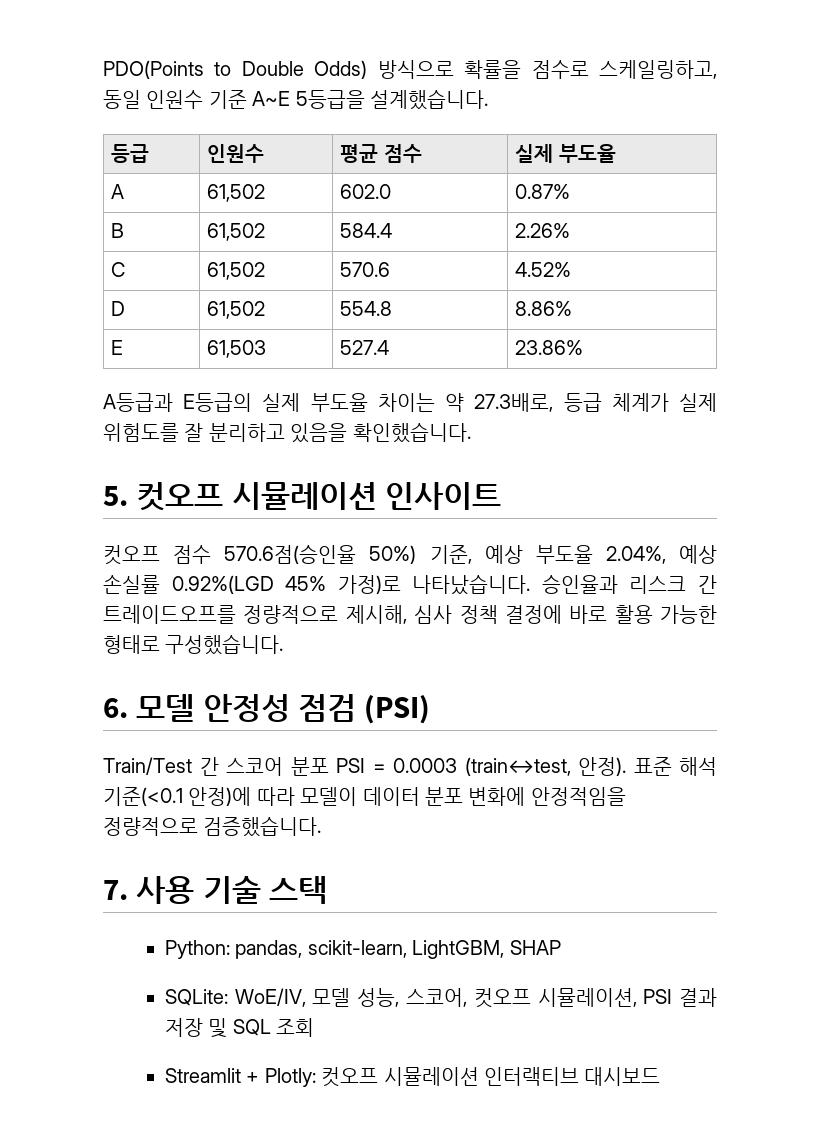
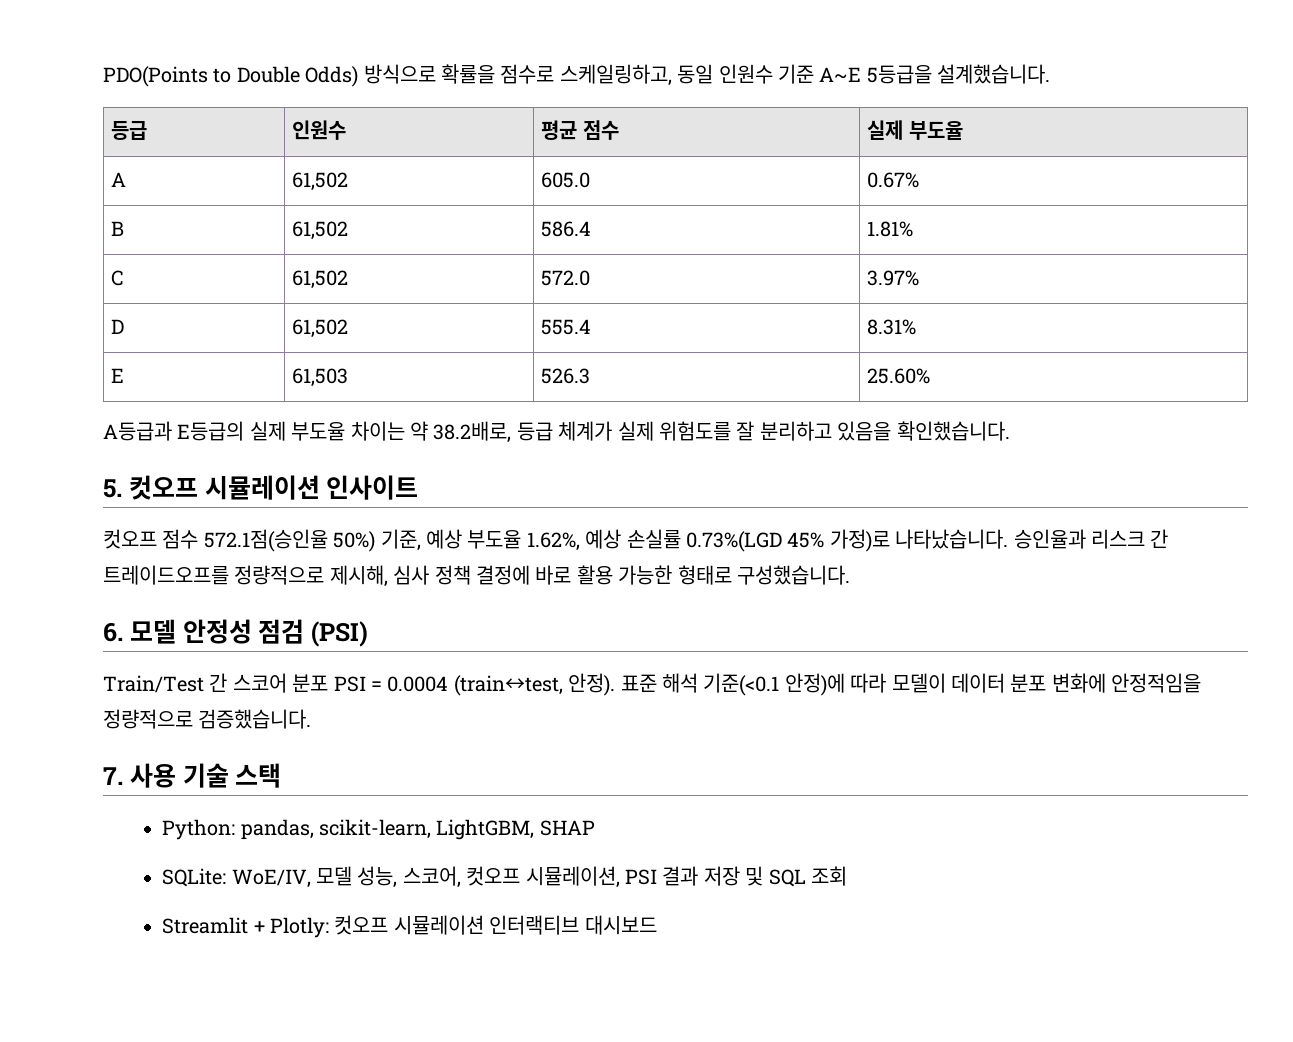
[340,184,392,199] [515,184,571,199] 602.0 | 0.87% -> [541,172,591,188] [867,172,920,188] 605.0 | 0.67%
[340,223,393,238] [515,223,571,238] 584.4 | 2.26% -> [541,221,592,237] [867,221,914,237] 586.4 | 1.81%
[340,262,391,277] [515,262,572,277] 570.6 | 4.52% -> [541,270,591,286] [867,270,920,286] 572.0 | 3.97%
[340,301,393,316] [515,301,573,316] 554.8 | 8.86% -> [541,319,592,335] [867,319,917,335] 555.4 | 8.31%
[340,340,390,355] [515,340,584,355] 527.4 | 23.86% -> [541,368,591,384] [867,368,931,384] 526.3 | 25.60%
[474,393,554,412] 27.3배로, -> [433,421,512,443] 38.2배로,
[224,544,357,564] 570.6점(승인율 -> [203,529,328,552] 572.1점(승인율
[605,546,666,564] 2.04%, -> [526,532,580,551] 1.62%,
[171,575,274,594] 0.92%(LGD -> [685,531,782,552] 0.73%(LGD
[393,758,457,773] 0.0003 -> [387,676,449,692] 0.0004

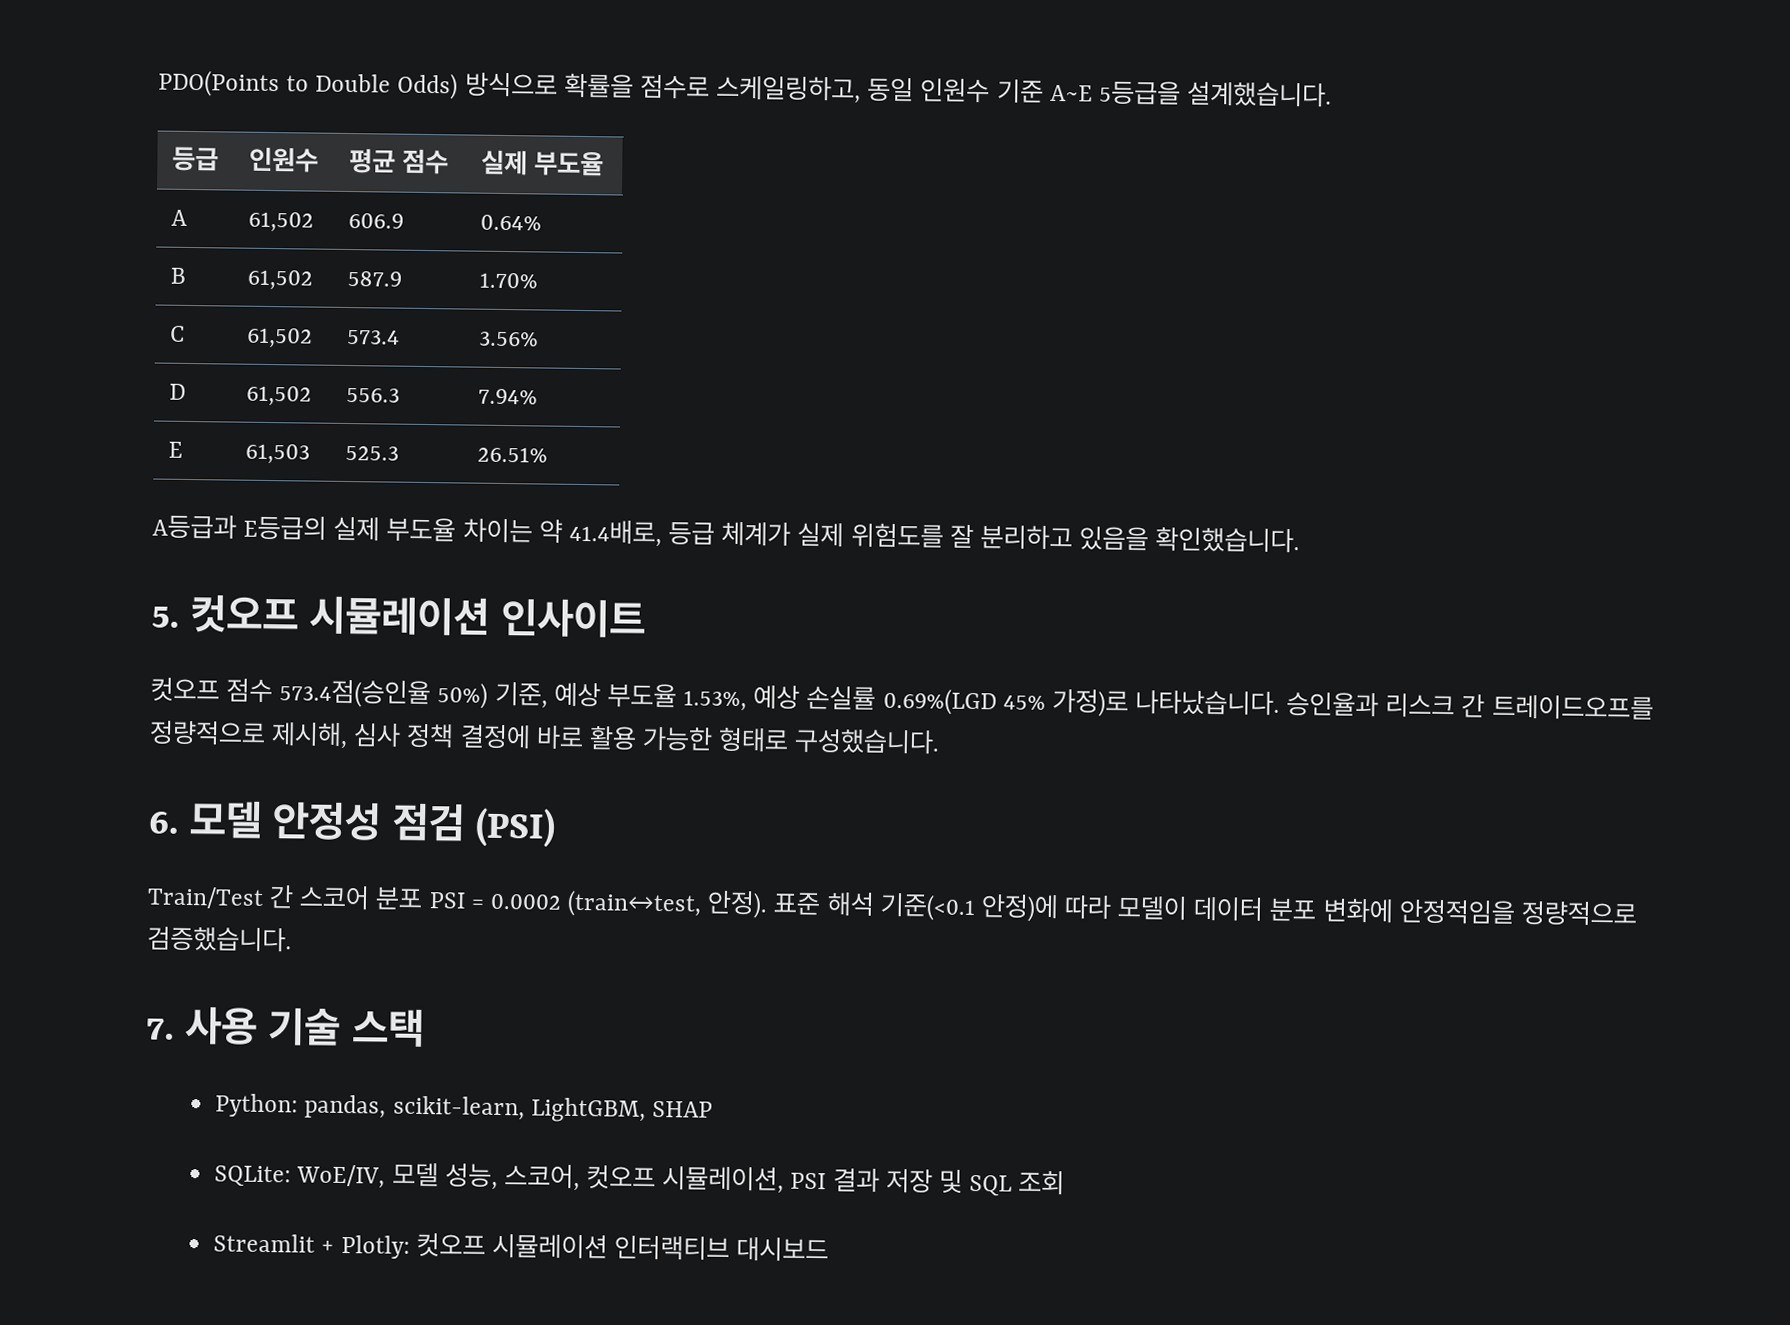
[541,172,591,188] [867,172,920,188] 605.0 | 0.67% -> [348,213,405,229] [480,214,543,231] 606.9 | 0.64%
[541,221,592,237] [867,221,914,237] 586.4 | 1.81% -> [347,270,403,287] [479,272,539,289] 587.9 | 1.70%
[541,270,591,286] [867,270,920,286] 572.0 | 3.97% -> [347,329,401,345] [479,331,540,347] 573.4 | 3.56%
[541,319,592,335] [867,319,917,335] 555.4 | 8.31% -> [346,387,401,403] [478,388,539,405] 556.3 | 7.94%
[541,368,591,384] [867,368,931,384] 526.3 | 25.60% -> [345,445,400,461] [477,446,549,463] 525.3 | 26.51%
[433,421,512,443] 38.2배로, -> [568,519,662,548] 41.4배로,
[203,529,328,552] 572.1점(승인율 -> [279,679,432,709] 573.4점(승인율
[526,532,580,551] 1.62%, -> [683,690,748,712] 1.53%,
[685,531,782,552] 0.73%(LGD -> [882,687,997,716] 0.69%(LGD
[387,676,449,692] 0.0004 -> [489,893,562,910] 0.0002

